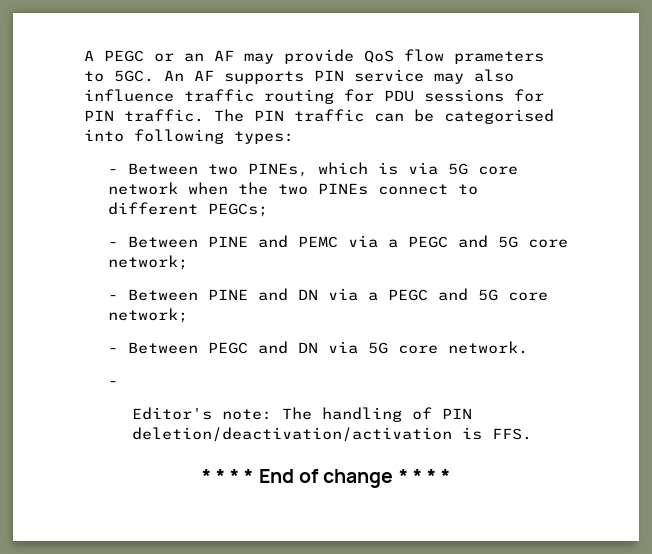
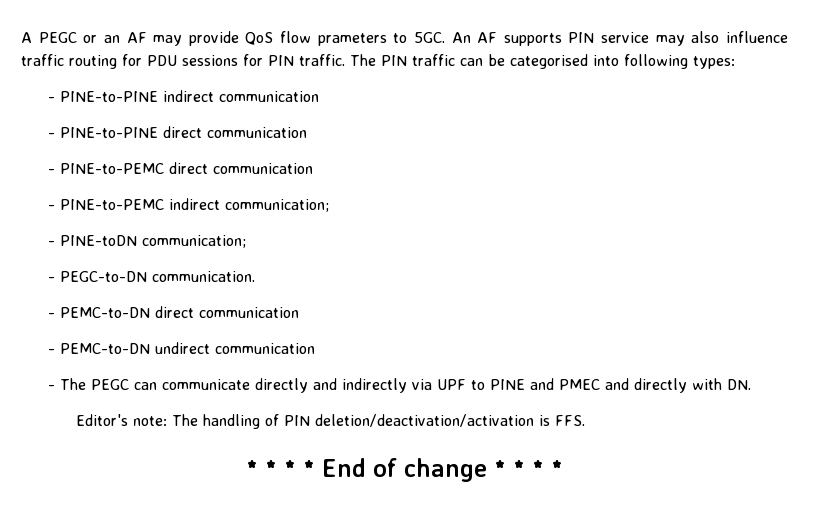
[127,162,518,177] [107,182,478,195] [107,202,268,217] [107,235,568,248] [107,255,188,270] [107,288,548,301] [107,308,188,323] [107,341,528,354] [107,381,118,386] Between two PINEs, which is via 5G core network when the two PINEs connect to different PEGCs; // - Between PINE and PEMC via a PEGC and 5G core network; // - Between PINE and DN via a PEGC and 5G core network; // - Between PEGC and DN via 5G core network. // - -> [60,90,320,102] [48,126,308,138] [48,162,314,174] [48,198,330,212] [48,235,247,248] [48,271,256,282] [48,306,300,318] [48,342,316,354] [48,378,752,393] PINE-to-PINE indirect communication // - PINE-to-PINE direct communication // - PINE-to-PEMC direct communication // - PINE-to-PEMC indirect communication; // - PINE-toDN communication; // - PEGC-to-DN communication. // - PEMC-to-DN direct communication // - PEMC-to-DN undirect communication // - The PEGC can communicate directly and indirectly via UPF to PINE and PMEC and directly with DN.

